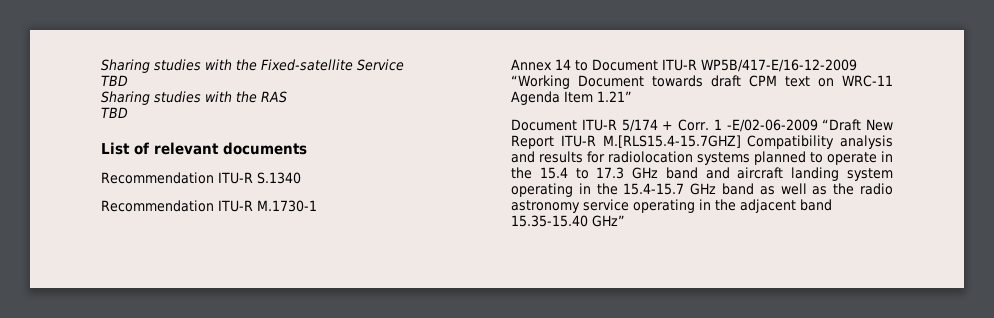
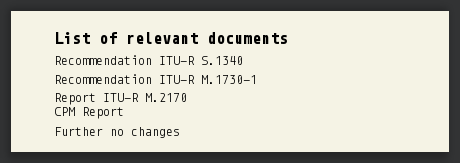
[101,59,404,73] [101,75,128,86] [101,91,287,105] [101,107,128,118] Sharing studies with the Fixed-satellite Service // TBD // Sharing studies with the RAS // TBD // -> (54, 38) none
[511,59,857,72] [511,75,893,89] [511,91,632,105] [511,119,893,132] [511,135,893,149] [511,151,893,165] [511,167,893,181] [511,183,893,197] [511,199,832,213] [511,215,625,227] Annex 14 to Document ITU-R WP5B/417-E/16-12-2009 “Working Document towards draft CPM text on WRC-11 Agenda Item 1.21” // Document ITU-R 5/174 + Corr. 1 -E/02-06-2009 “Draft New Report ITU-R M.[RLS15.4-15.7GHZ] Compatibility analysis and results for radiolocation systems planned to operate in the 15.4 to 17.3 GHz band and aircraft landing system operating in the 15.4-15.7 GHz band as well as the radio astronomy service operating in the adjacent band 15.35-15.40 GHz” -> [54,93,187,105] [54,107,124,119] [54,127,180,138] Report ITU-R M.2170 // CPM Report // Further no changes

